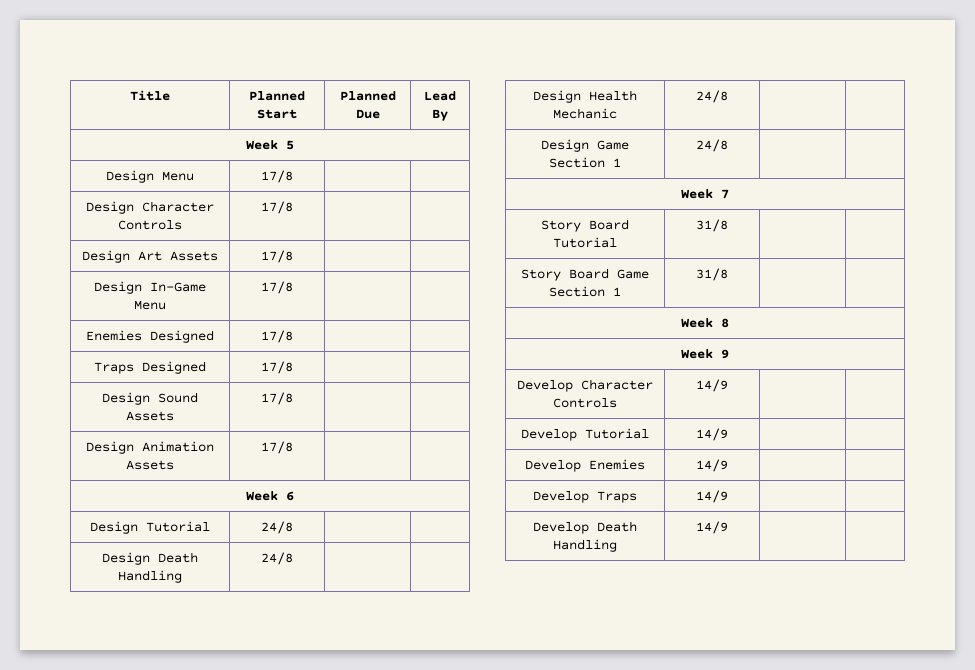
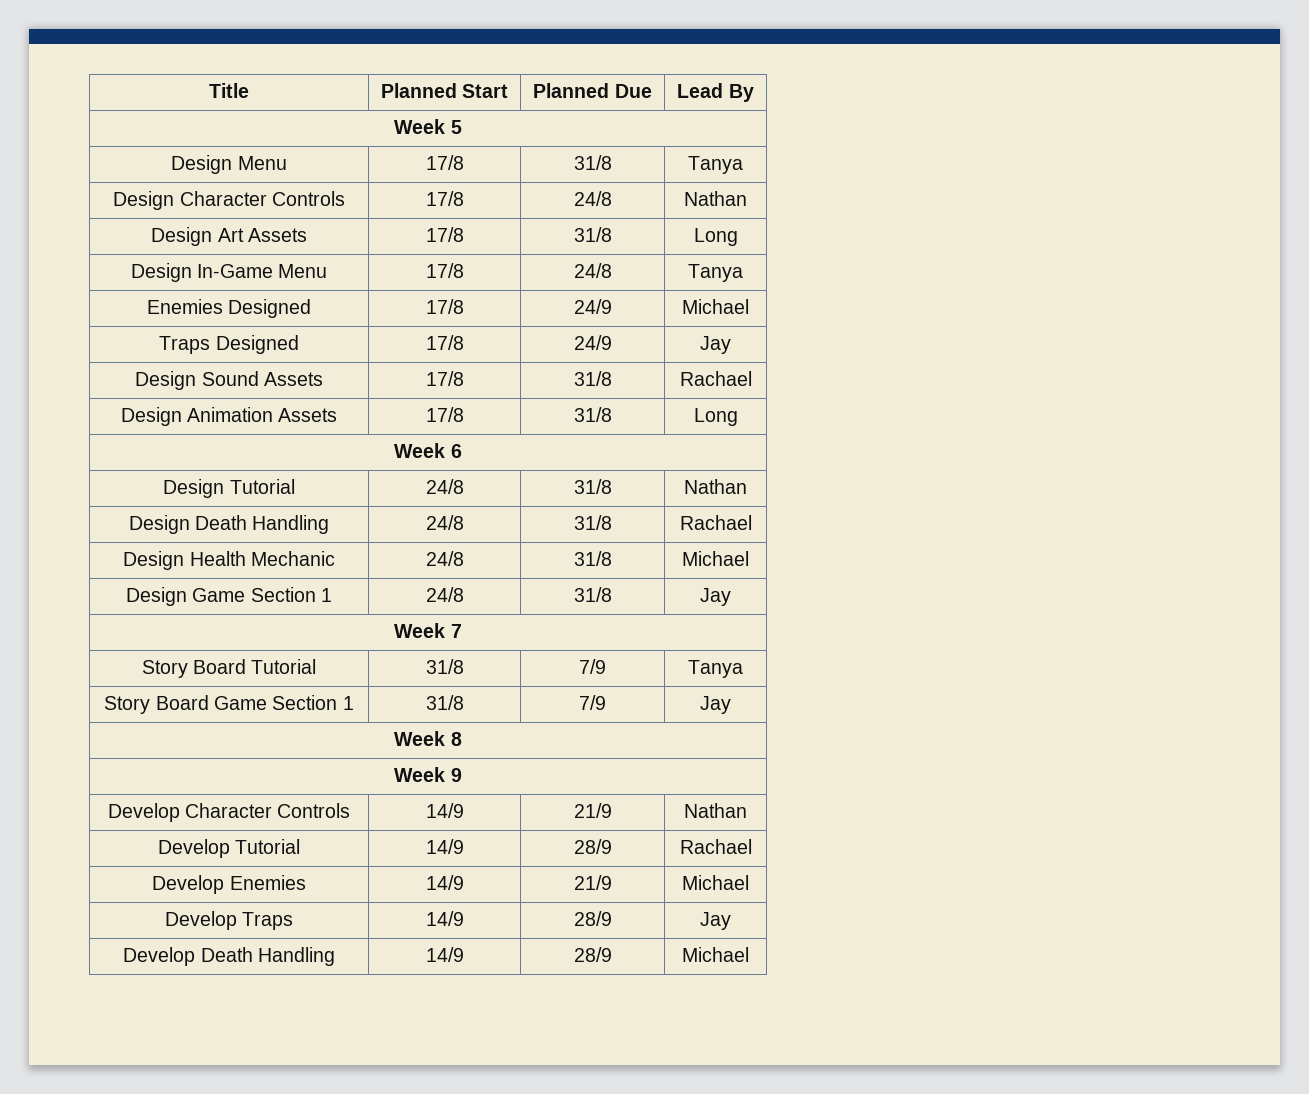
(293, 176) | -> [573,155,612,170] [688,156,743,174] 31/8 | Tanya
(293, 207) | -> [573,191,612,206] [684,191,747,206] 24/8 | Nathan
(293, 256) | -> [573,227,612,242] [693,228,738,246] 31/8 | Long
(293, 287) | -> [573,263,612,278] [688,264,743,282] 24/8 | Tanya
(293, 336) | -> [573,299,612,314] [682,299,749,314] 24/9 | Michael
(293, 367) | -> [573,335,612,350] [700,336,731,354] 24/9 | Jay
(293, 398) | -> [573,371,612,386] [679,371,752,386] 31/8 | Rachael
(293, 447) | -> [573,407,612,422] [693,408,738,426] 31/8 | Long
(293, 527) | -> [573,479,612,494] [684,479,747,494] 31/8 | Nathan
(293, 558) | -> [573,515,612,530] [679,515,752,530] 31/8 | Rachael
(728, 96) | -> [573,551,612,566] [682,551,749,566] 31/8 | Michael
(728, 145) | -> [573,587,612,602] [700,588,731,606] 31/8 | Jay
(728, 225) | -> [579,659,606,674] [688,660,743,678] 7/9 | Tanya
(728, 274) | -> [579,695,606,710] [700,696,731,714] 7/9 | Jay
(728, 385) | -> [573,803,612,818] [684,803,747,818] 21/9 | Nathan
(728, 434) | -> [573,839,612,854] [679,839,752,854] 28/9 | Rachael
(728, 465) | -> [573,875,612,890] [682,875,749,890] 21/9 | Michael
(728, 496) | -> [573,911,612,926] [700,912,731,930] 28/9 | Jay
(728, 527) | -> [573,947,612,962] [682,947,749,962] 28/9 | Michael

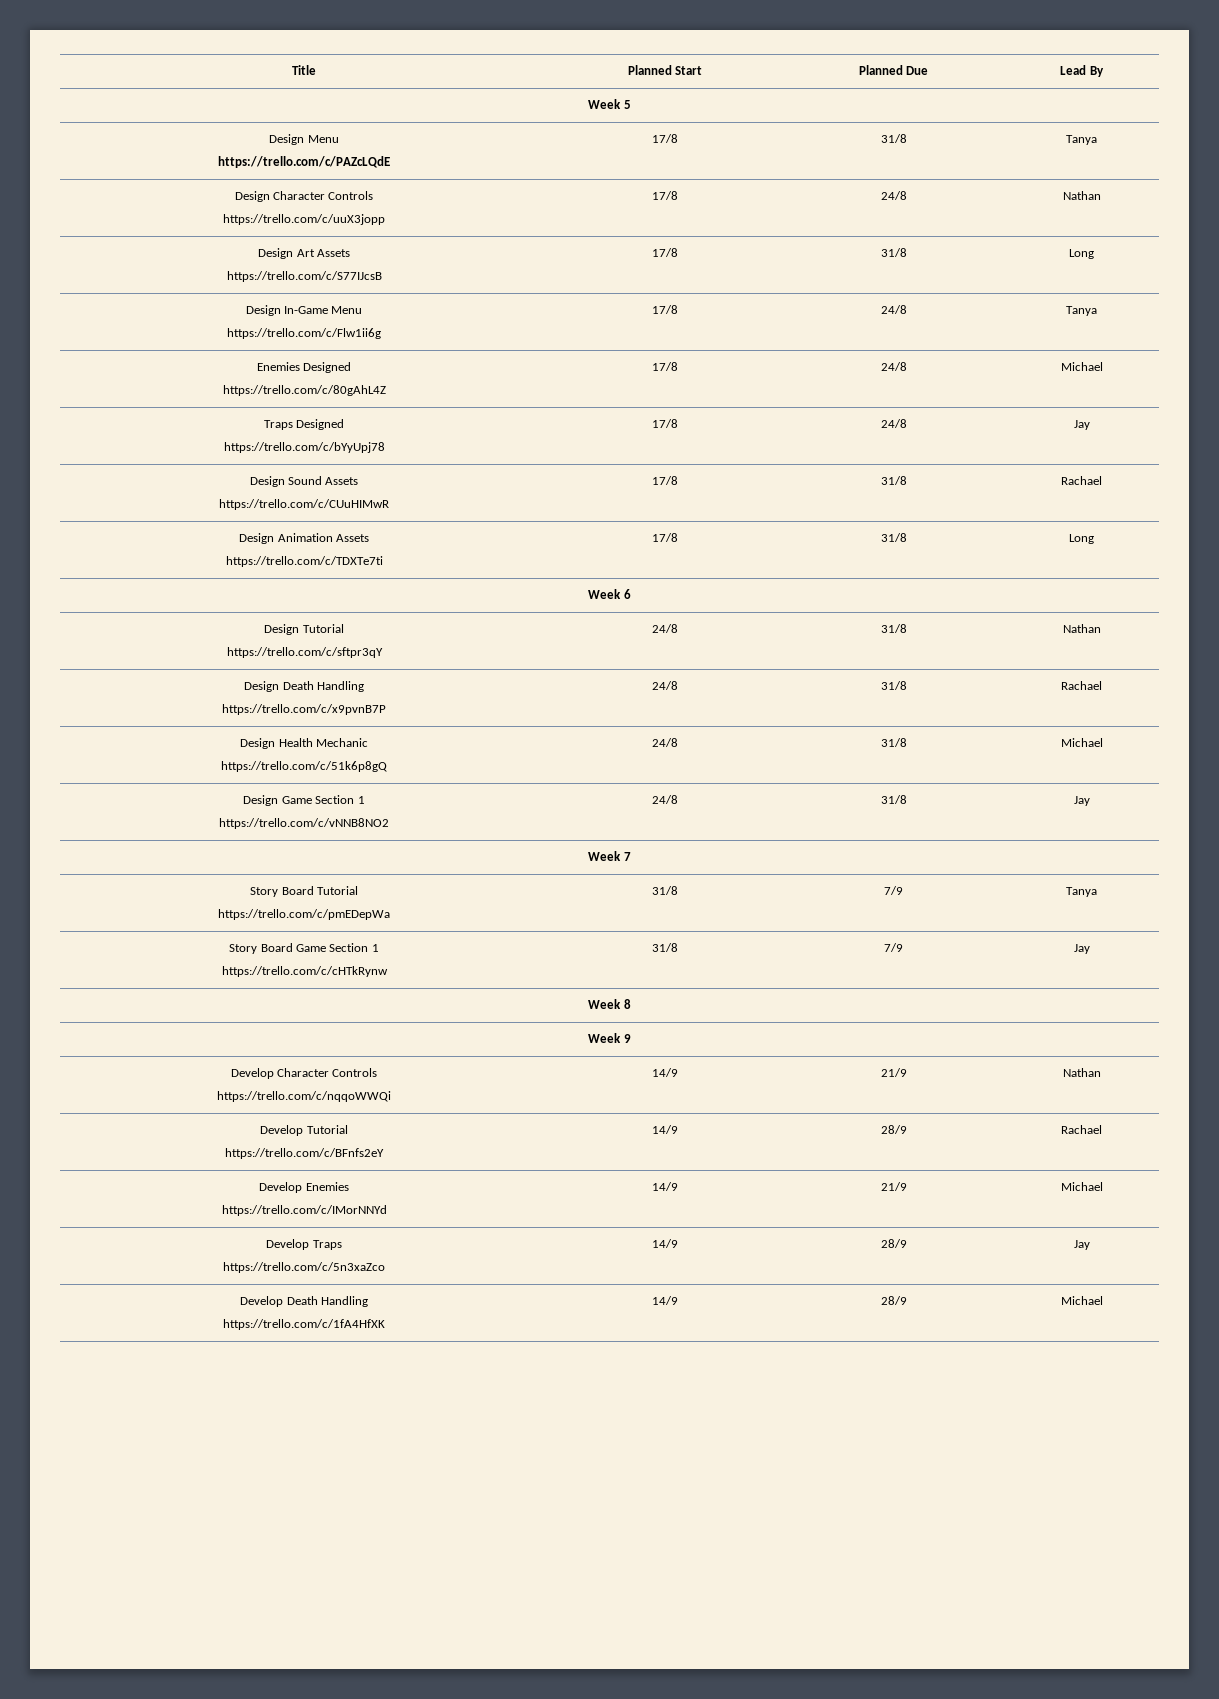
(287, 163) none -> [218,156,390,168] // https://trello.com/c/PAZcLQdE
(345, 198) none -> [223,214,385,225] // https://trello.com/c/uuX3jopp
(307, 235) none -> [226,271,382,282] // https://trello.com/c/S77IJcsB
(328, 271) none -> [227,328,381,339] // https://trello.com/c/Flw1ii6g
[425,299,464,314] [573,299,612,314] | 17/8 | 24/9 -> [222,385,386,396] [652,362,678,371] [880,362,907,371] // https://trello.com/c/80gAhL4Z | 17/8 | 24/8
[425,335,464,350] [573,335,612,350] | 17/8 | 24/9 -> [223,442,385,453] [652,419,678,428] [880,419,907,428] // https://trello.com/c/bYyUpj78 | 17/8 | 24/8
(323, 379) none -> [219,499,389,510] // https://trello.com/c/CUuHIMwR
(338, 415) none -> [225,556,383,567] // https://trello.com/c/TDXTe7ti
(295, 486) none -> [226,647,383,658] // https://trello.com/c/sftpr3qY
(330, 524) none -> [222,704,386,715] // https://trello.com/c/x9pvnB7P
(335, 558) none -> [221,761,387,772] // https://trello.com/c/51k6p8gQ
(332, 595) none -> [219,818,389,829] // https://trello.com/c/vNNB8NO2
(317, 666) none -> [218,909,390,920] // https://trello.com/c/pmEDepWa
(354, 703) none -> [221,966,388,977] // https://trello.com/c/cHTkRynw
(351, 810) none -> [217,1091,391,1102] // https://trello.com/c/nqqoWWQi
(301, 846) none -> [225,1148,384,1159] // https://trello.com/c/BFnfs2eY
(306, 882) none -> [221,1205,387,1216] // https://trello.com/c/IMorNNYd
(294, 921) none -> [223,1262,385,1273] // https://trello.com/c/5n3xaZco
(335, 956) none -> [223,1319,385,1330] // https://trello.com/c/1fA4HfXK

